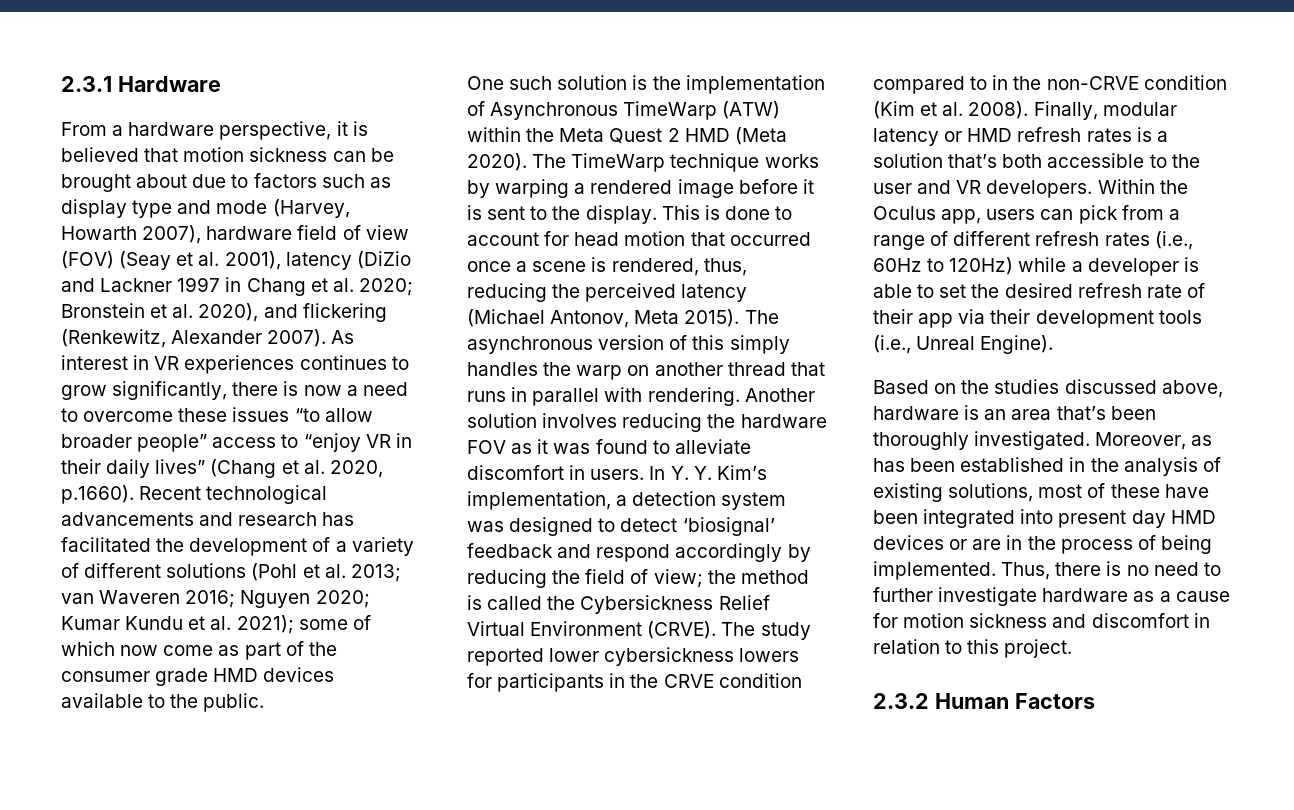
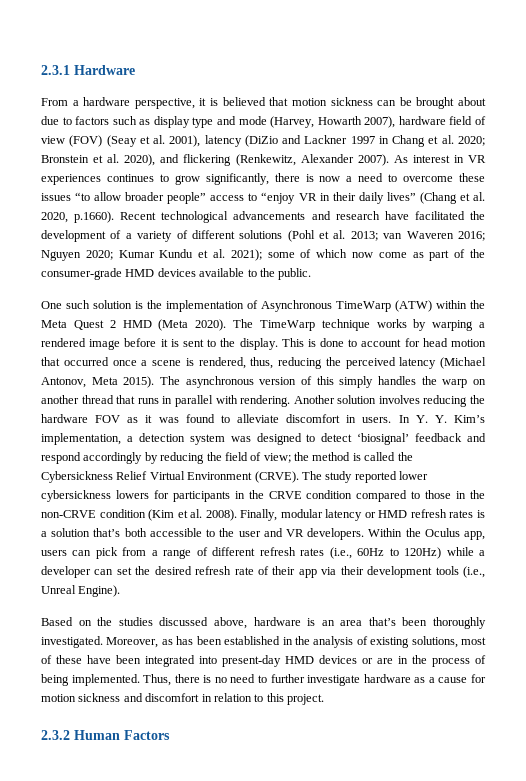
[322,512,355,526] has -> [384,211,409,220] have
[61,668,209,686] consumer grade -> [41,268,122,280] consumer-grade
(988, 83) none -> [425,490,452,499] those
[1183,257,1199,272] [873,284,935,298] is able to -> [94,569,114,575] can
[1058,510,1166,528] present day -> [222,655,281,667] present-day

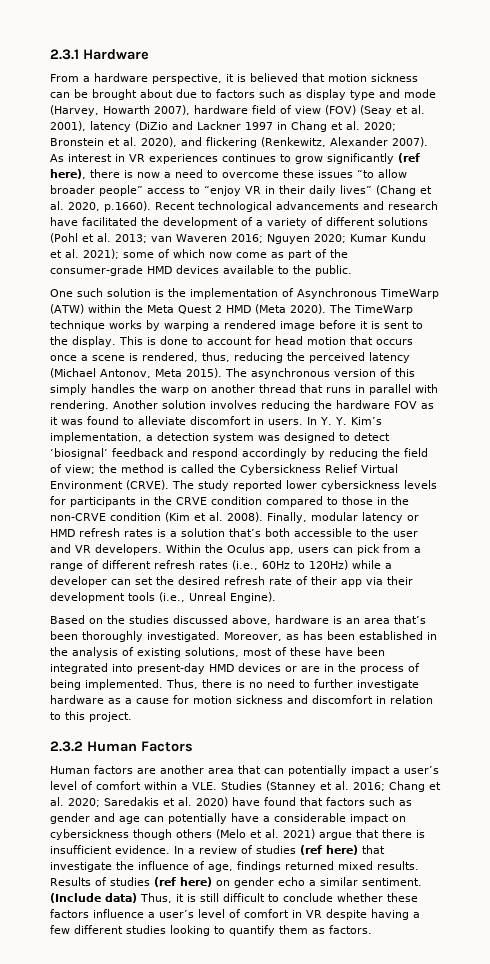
[205,173,269,185] significantly, -> [327,153,420,164] [50,169,86,179] significantly (ref here),
[63,357,109,366] occurred -> [375,339,413,345] occurs
[115,490,149,499] lowers -> [404,480,437,489] levels
(170, 735) none -> [50,765,439,776] [50,781,441,792] [50,797,412,807] [50,813,406,824] [50,829,425,840] [50,845,385,855] [50,861,419,872] [50,877,422,888] [50,893,418,903] [50,909,420,920] [50,925,372,936] // Human factors are another area that can potentially impact a user’s level of comfort within a VLE. Studies (Stanney et al. 2016; Chang et al. 2020; Saredakis et al. 2020) have found that factors such as gender and age can potentially have a considerable impact on cybersickness though others (Melo et al. 2021) argue that there is insufficient evidence. In a review of studies (ref here) that investigate the influence of age, findings returned mixed results. Results of studies (ref here) on gender echo a similar sentiment. (Include data) Thus, it is still difficult to conclude whether these factors influence a user’s level of comfort in VR despite having a few different studies looking to quantify them as factors.

